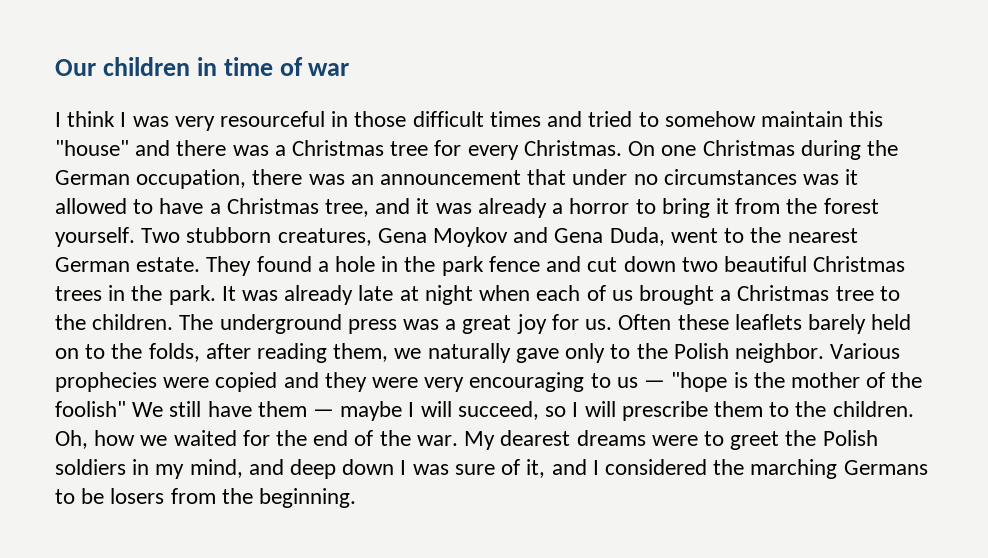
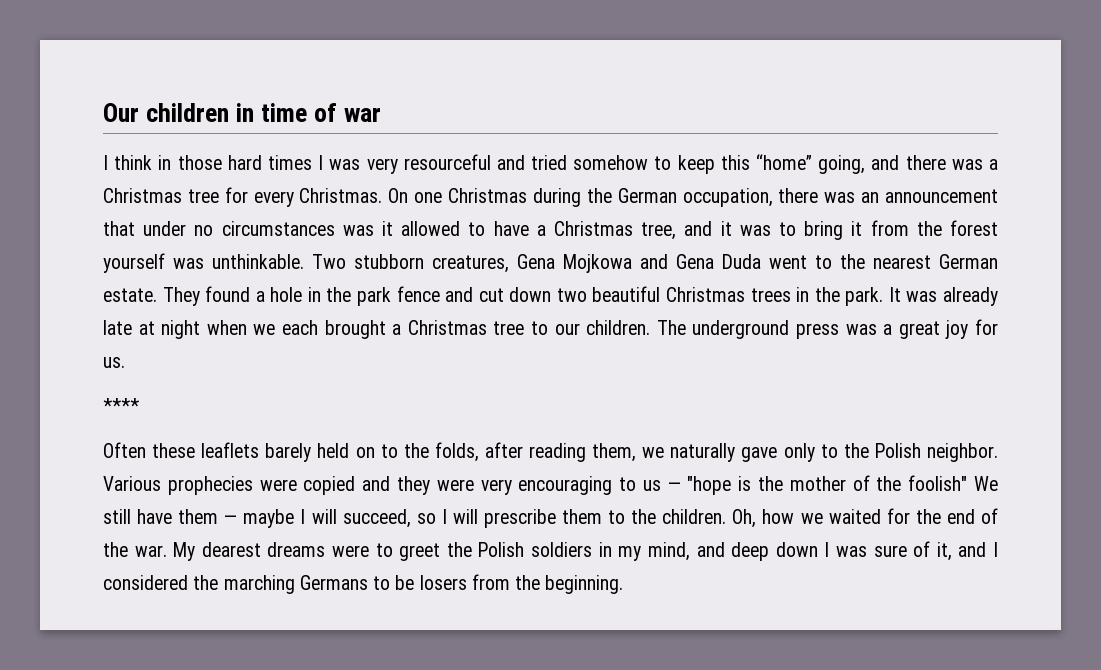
[120,111,884,131] [55,140,129,156] I was very resourceful in those difficult times and tried to somehow maintain this "house" -> [158,154,866,174] in those hard times I was very resourceful and tried somehow to keep this “home” going,
[477,198,630,218] already a horror -> (771, 230) none
[55,227,135,247] yourself. -> [103,253,304,273] yourself was unthinkable.
[433,227,509,247] Moykov -> [563,254,632,273] Mojkowa
[609,227,665,246] Duda, -> [722,254,761,269] Duda
[536,285,633,301] each of us -> [253,320,318,335] we each
[55,314,86,330] the -> [554,323,580,335] our
(613, 324) none -> [103,398,139,413] // **** //

